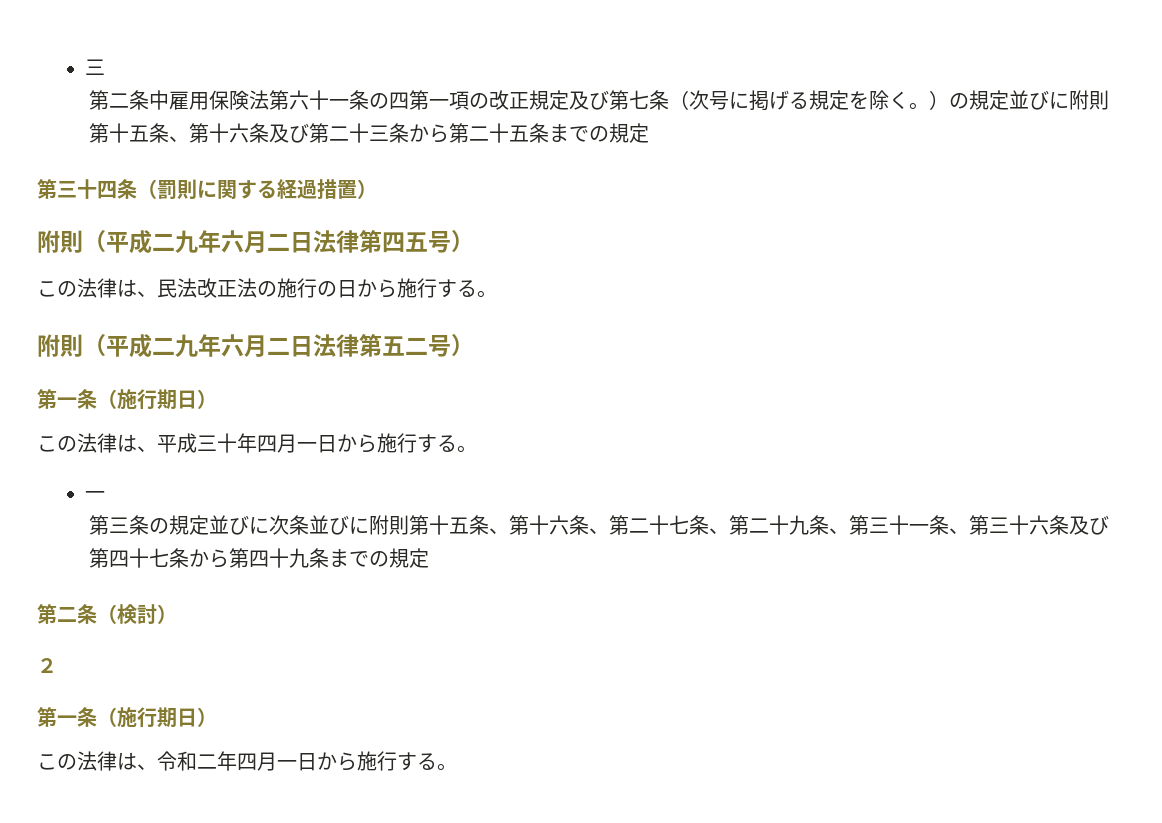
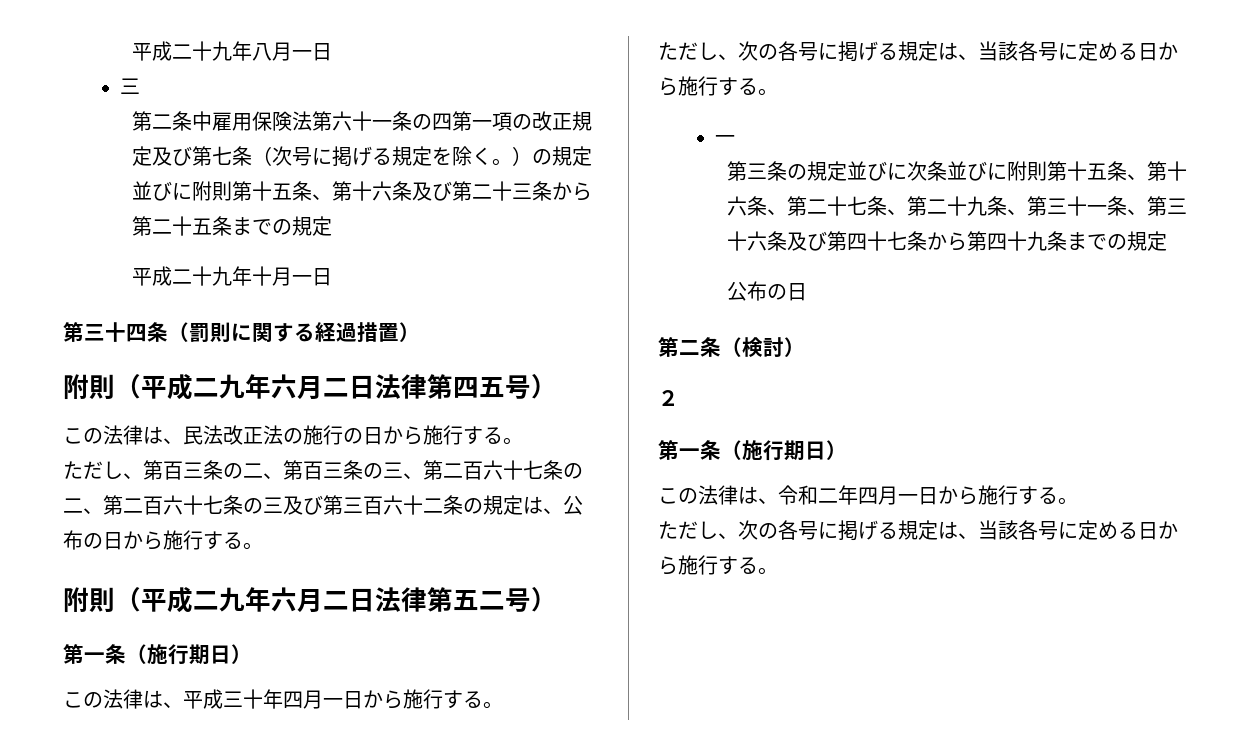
(85, 67) none -> [132,41,333,61] 平成二十九年八月一日 //
(650, 133) none -> [132,266,333,286] // 平成二十九年十月一日
(497, 294) none -> [63,460,583,480] [63,495,583,515] [63,530,263,550] // ただし、第百三条の二、第百三条の三、第二百六十七条の二、第二百六十七条の三及び第三百六十二条の規定は、公布の日から施行する。
(477, 449) none -> [658,41,1178,62] [658,76,778,96] // ただし、次の各号に掲げる規定は、当該各号に定める日から施行する。
(430, 558) none -> [727,281,808,301] // 公布の日
(457, 767) none -> [658,520,1178,541] [658,555,778,575] // ただし、次の各号に掲げる規定は、当該各号に定める日から施行する。

